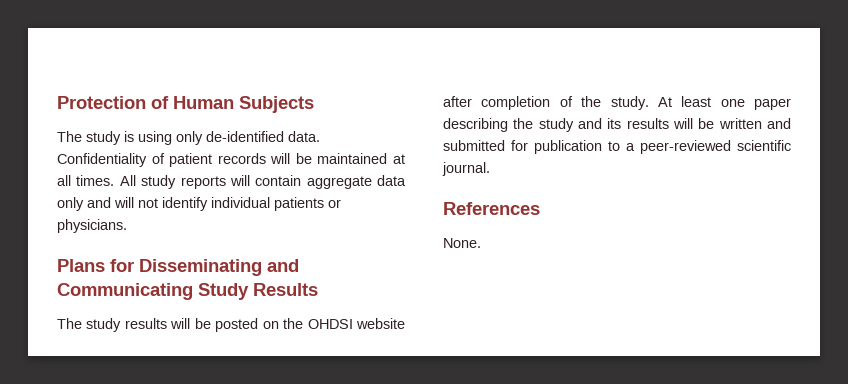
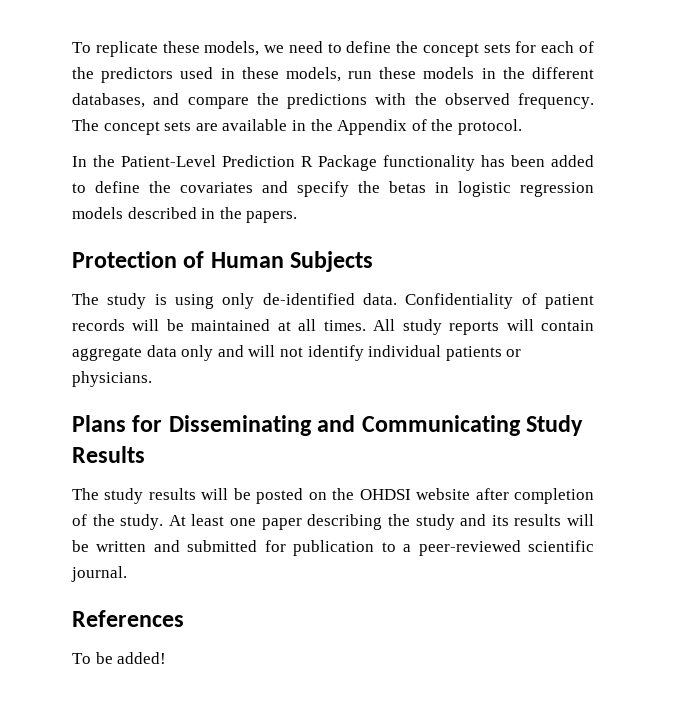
(57, 102) none -> [72,41,594,57] [72,67,594,83] [72,93,594,109] [72,119,522,135] [72,155,594,171] [72,181,594,197] [72,207,298,223] To replicate these models, we need to define the concept sets for each of the predictors used in these models, run these models in the different databases, and compare the predictions with the observed frequency. The concept sets are available in the Appendix of the protocol. // In the Patient-Level Prediction R Package functionality has been added to define the covariates and specify the betas in logistic regression models described in the papers. //
[443,238,481,248] None. -> [72,652,167,664] To be added!

